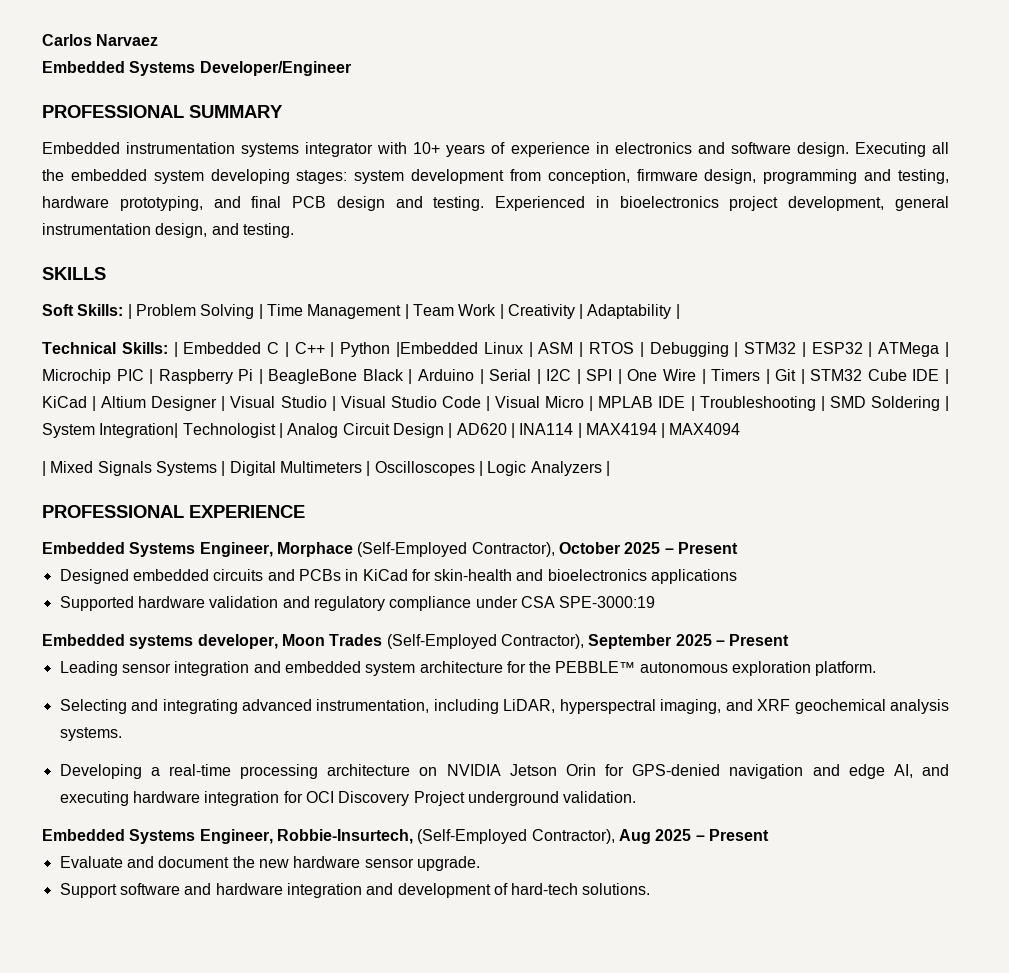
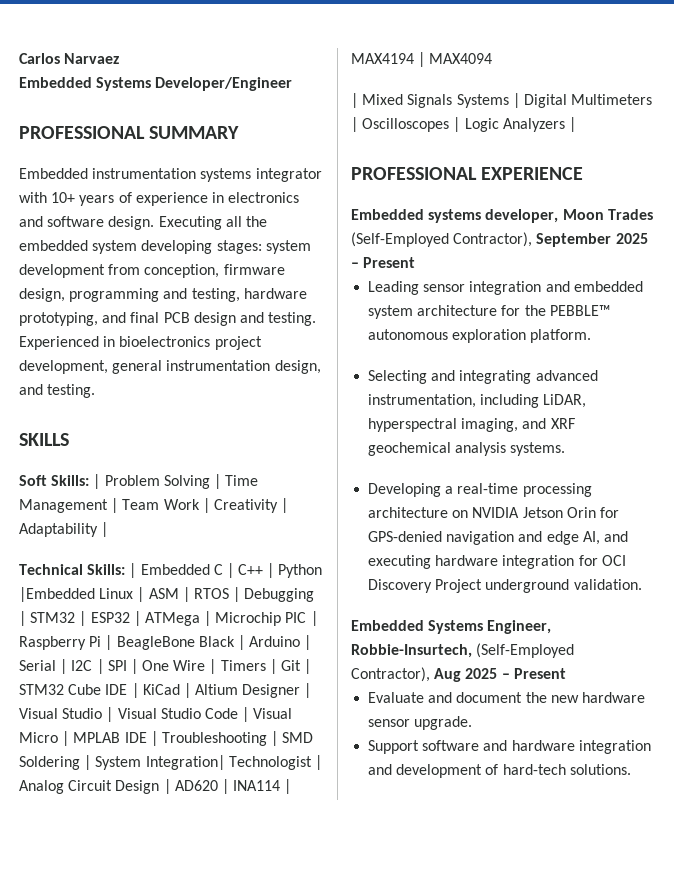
[42,542,738,557] [59,569,738,584] [59,596,656,611] // Embedded Systems Engineer, Morphace (Self-Employed Contractor), October 2025 – Present // Designed embedded circuits and PCBs in KiCad for skin-health and bioelectronics applications // Supported hardware validation and regulatory compliance under CSA SPE-3000:19 -> (584, 173) none

